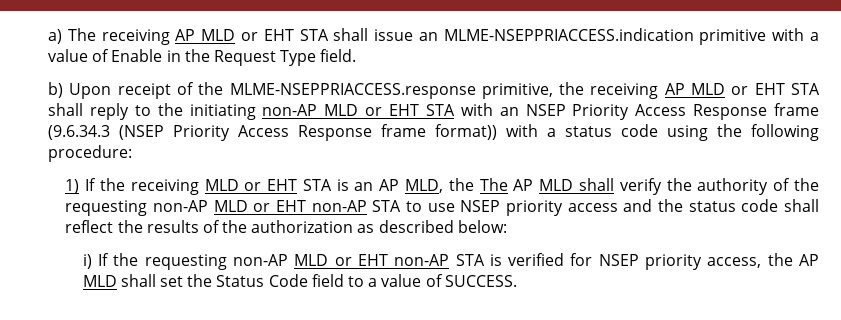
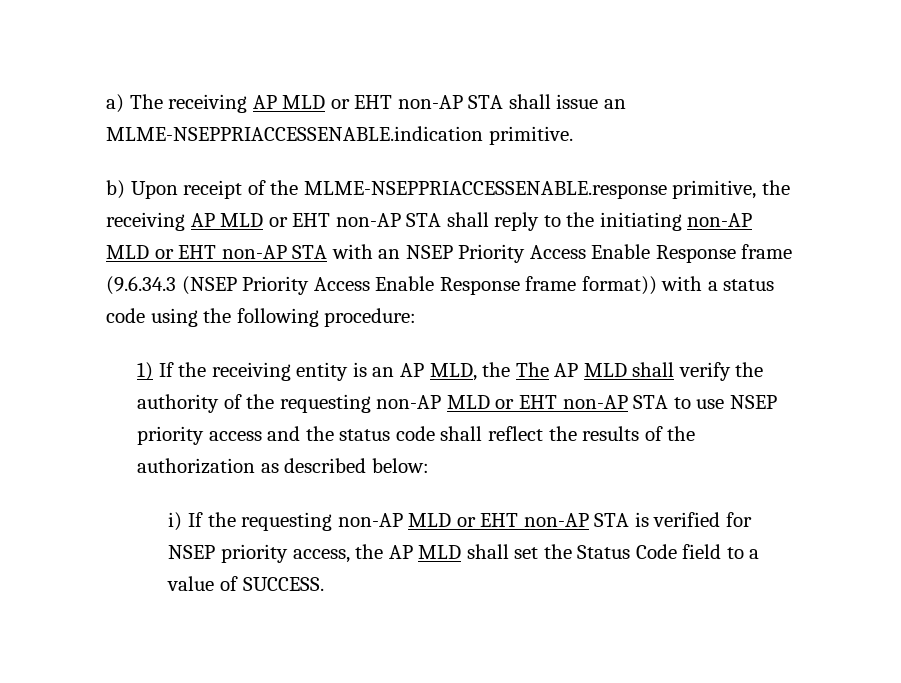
(294, 35) none -> [397,95,463,109] non-AP
[443,28,819,45] [48,49,357,66] MLME-NSEPPRIACCESS.indication primitive with a value of Enable in the Request Type field. -> [106,126,573,145] MLME-NSEPPRIACCESSENABLE.indication primitive.
[229,83,476,99] MLME-NSEPPRIACCESS.response -> [303,181,667,199] MLME-NSEPPRIACCESSENABLE.response
(785, 89) none -> [335,213,401,227] non-AP
(420, 110) none -> [221,245,287,259] non-AP
(687, 110) none -> [591,244,651,259] Enable
(289, 131) none -> [375,276,435,291] Enable
[204,179,332,191] MLD or EHT STA -> [296,362,349,381] entity

